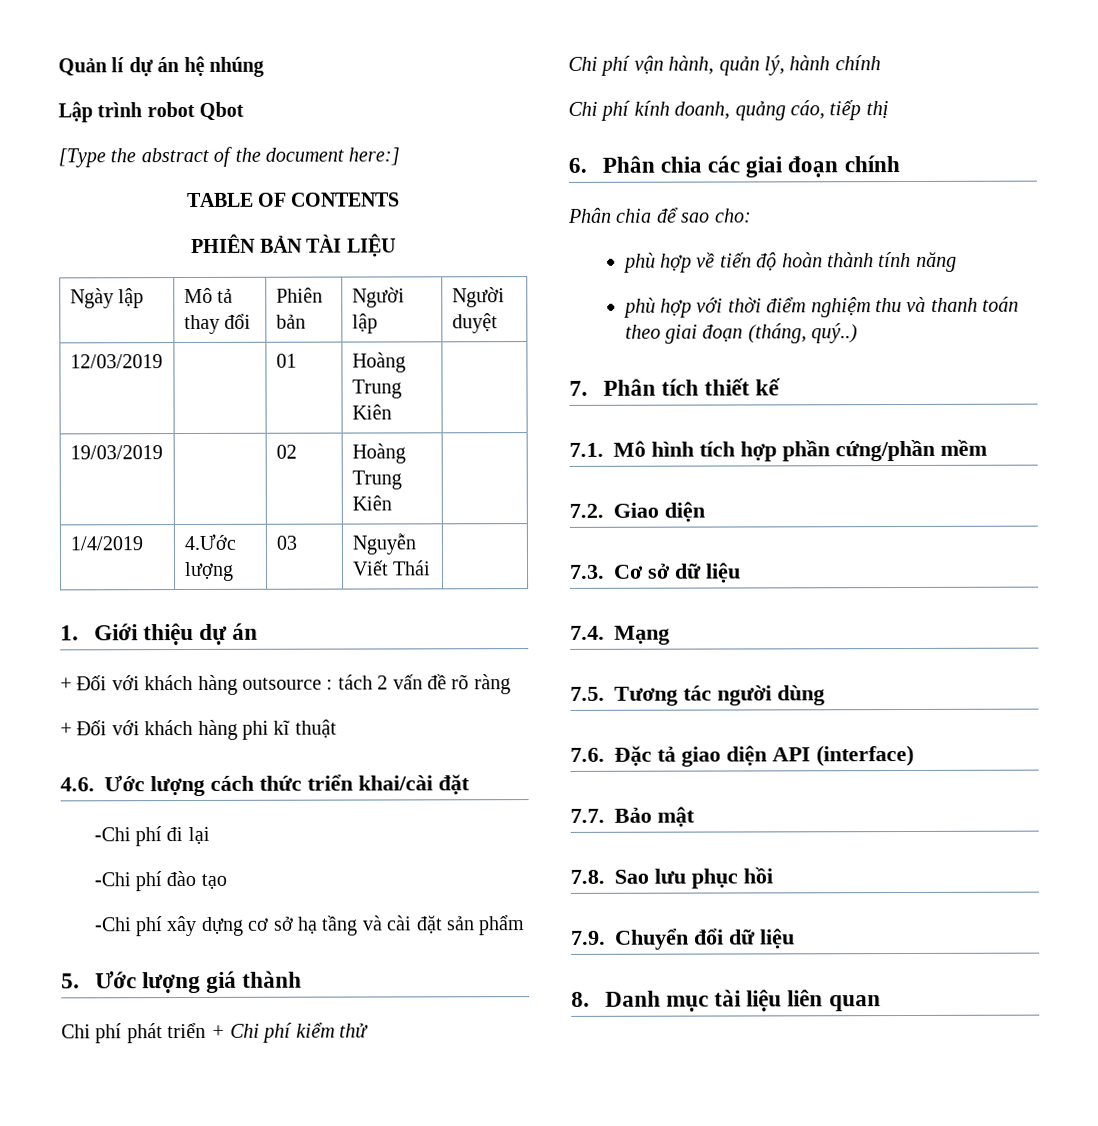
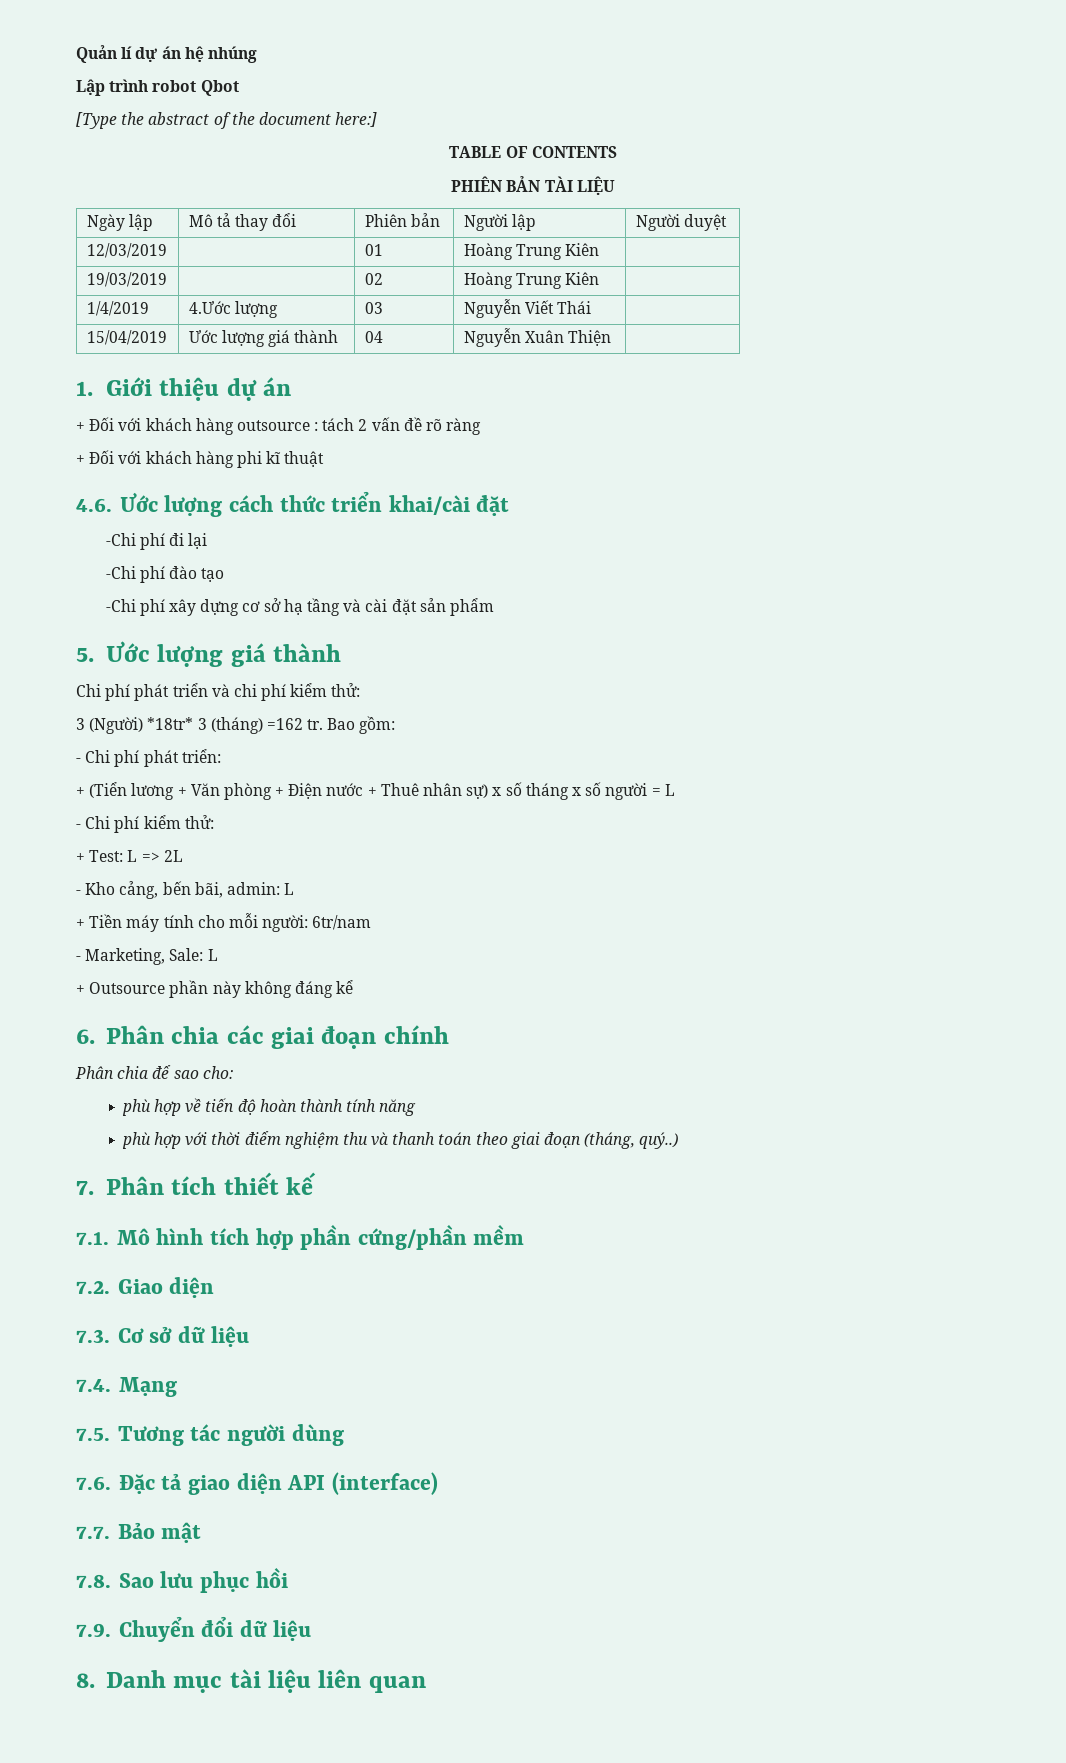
(432, 568) none -> [86,330,167,345] [188,330,339,347] [364,331,383,343] [463,328,612,347] // 15/04/2019 | Ước lượng giá thành | 04 | Nguyễn Xuân Thiện |
[210,1022,370,1043] [568,55,881,76] [568,100,889,121] + Chi phí kiểm thử // Chi phí vận hành, quản lý, hành chính // Chi phí kính doanh, quảng cáo, tiếp thị -> [211,683,361,701] [76,716,396,734] [76,749,221,767] [76,782,675,800] [76,815,214,833] [76,850,183,862] [76,881,295,899] [76,913,372,932] [76,948,218,965] [76,980,354,998] và chi phí kiểm thử: // 3 (Người) *18tr* 3 (tháng) =162 tr. Bao gồm: // - Chi phí phát triển: // + (Tiển lương + Văn phòng + Điện nước + Thuê nhân sự) x số tháng x số người = L // - Chi phí kiểm thử: // + Test: L => 2L // - Kho cảng, bến bãi, admin: L // + Tiền máy tính cho mỗi người: 6tr/nam // - Marketing, Sale: L // + Outsource phần này không đáng kể

